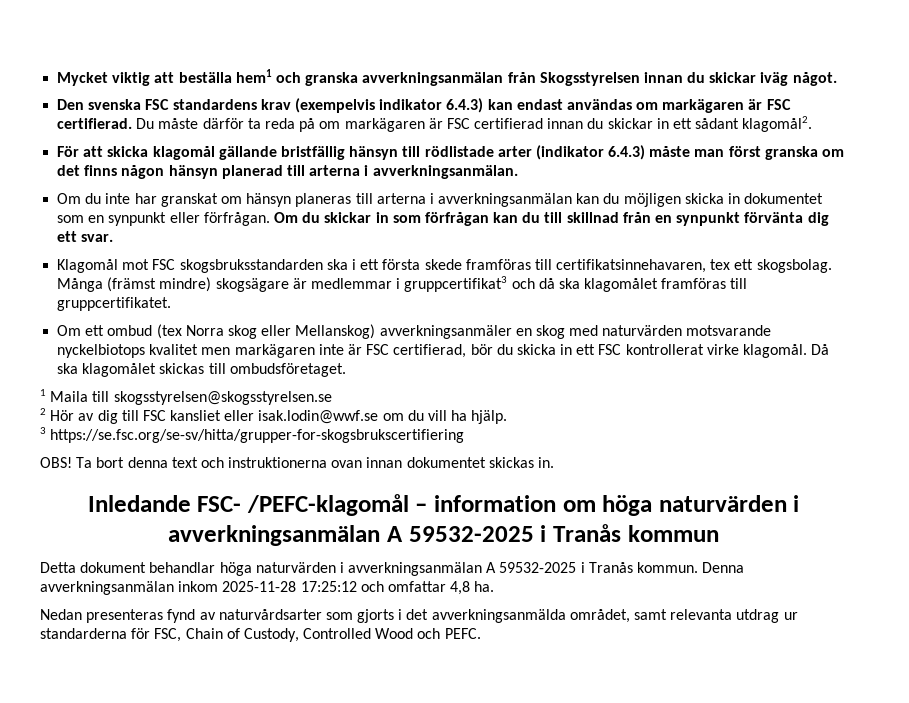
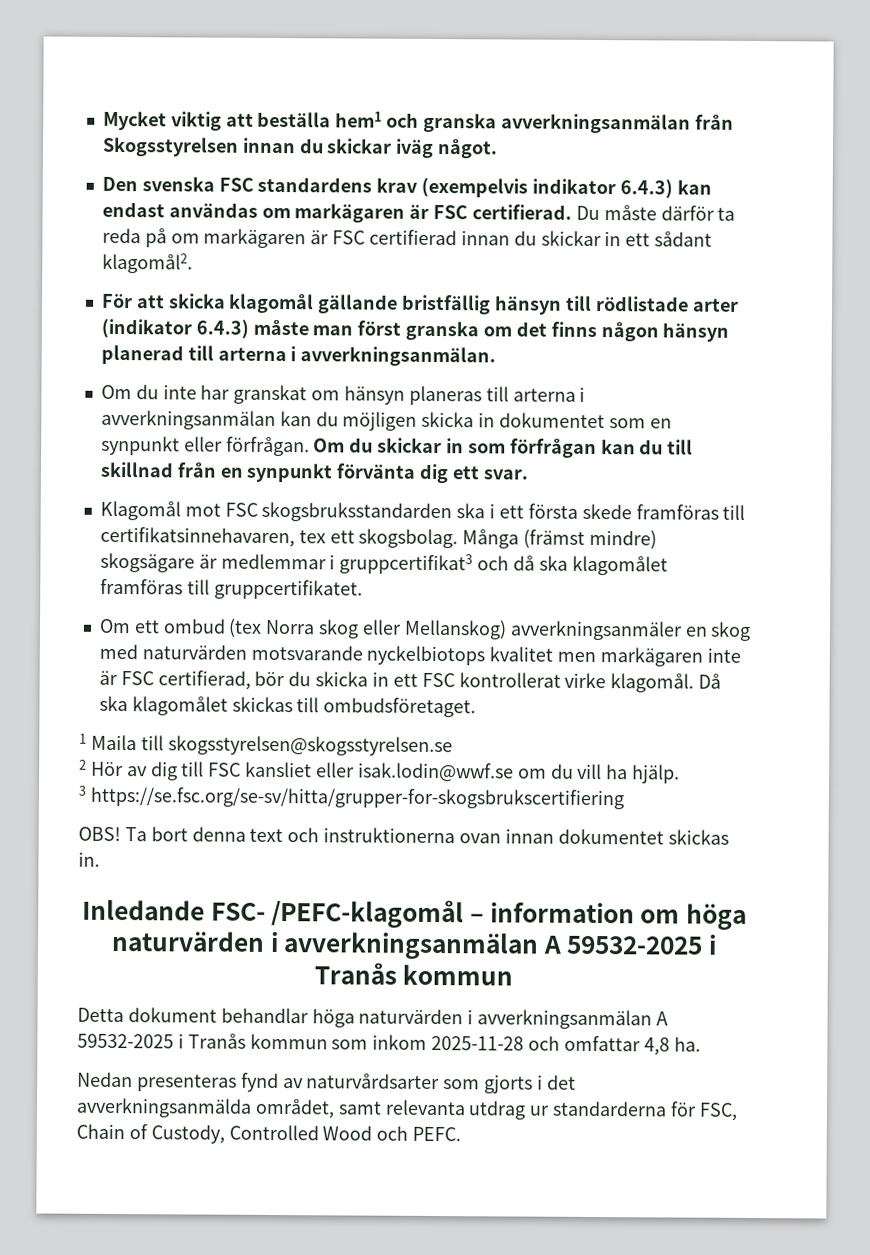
[637,562,745,573] [40,581,174,595] kommun. Denna avverkningsanmälan -> [249,1033,369,1050] kommun som
[300,581,357,592] 17:25:12 -> (525, 1043) none

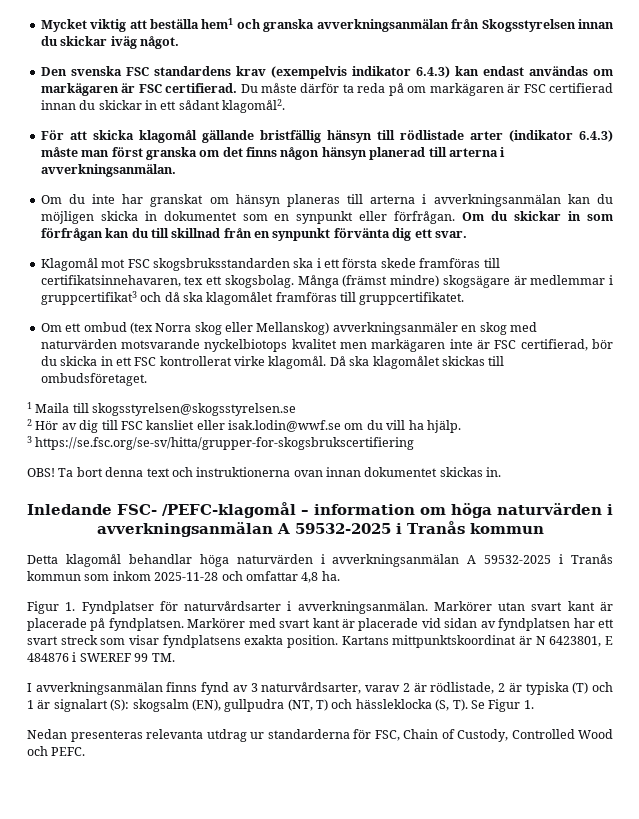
[127,1007,217,1023] dokument -> [65,554,121,567] klagomål
[77,1071,576,1094] [76,1097,382,1119] Nedan presenteras fynd av naturvårdsarter som gjorts i det avverkningsanmälda området, samt -> [27,601,613,614] [27,618,615,631] [27,635,613,648] [27,652,175,662] [27,682,614,695] [27,699,534,712] [27,729,143,742] Figur 1. Fyndplatser för naturvårdsarter i avverkningsanmälan. Markörer utan svart kant är placerade på fyndplatsen. Markörer med svart kant är placerade vid sidan av fyndplatsen har ett svart streck som visar fyndplatsens exakta position. Kartans mittpunktskoordinat är N 6423801, E 484876 i SWEREF 99 TM. // I avverkningsanmälan finns fynd av 3 naturvårdsarter, varav 2 är rödlistade, 2 är typiska (T) och 1 är signalart (S): skogsalm (EN), gullpudra (NT, T) och hässleklocka (S, T). Se Figur 1. // Nedan presenteras

